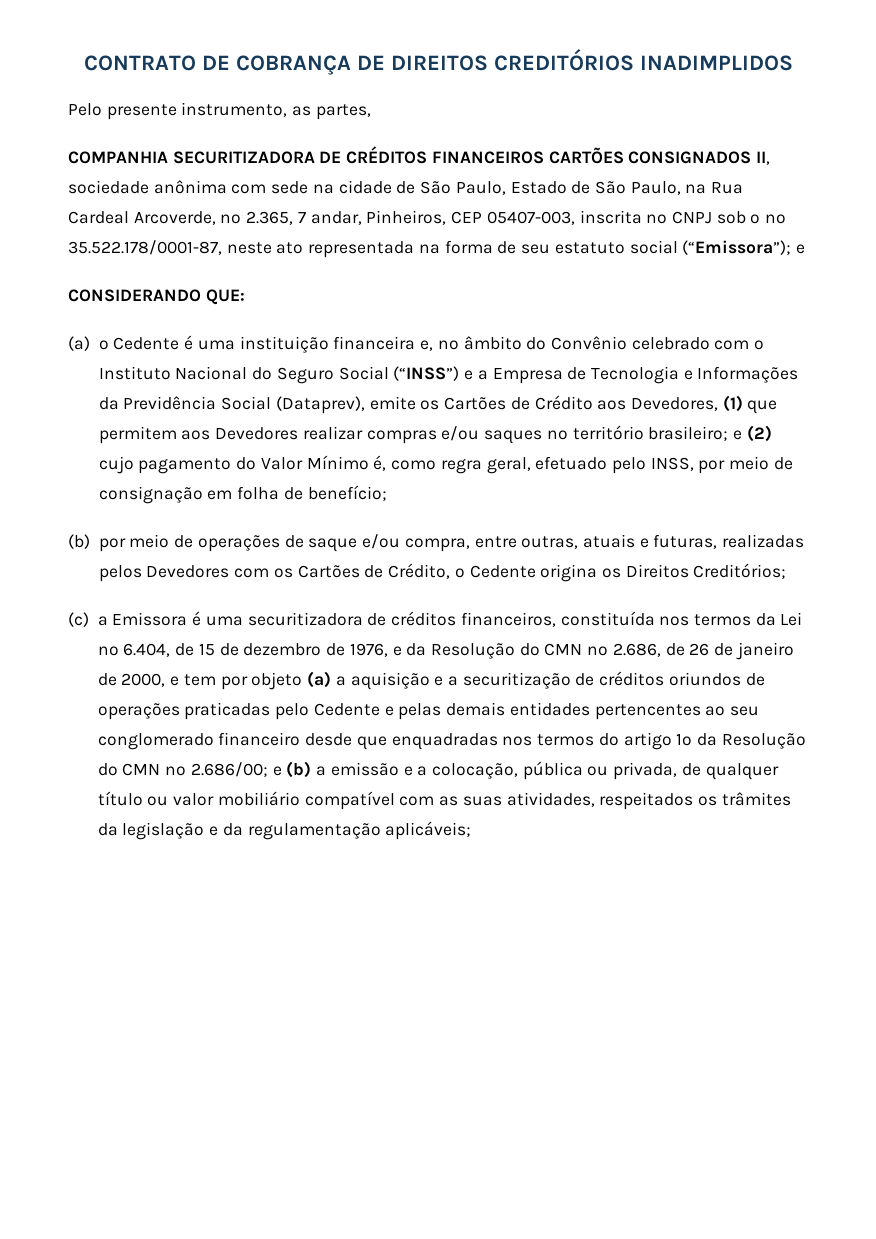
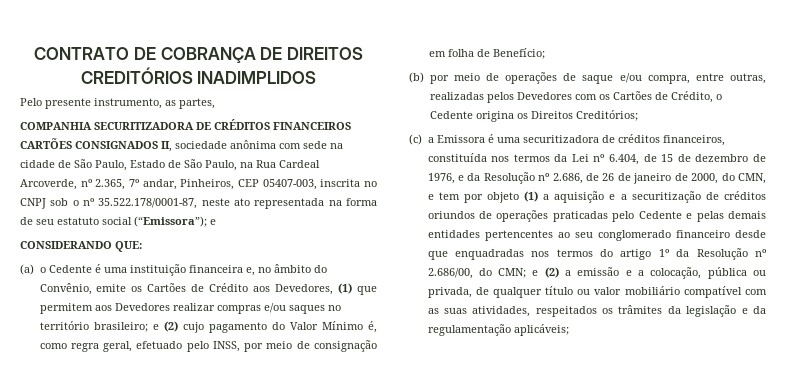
[297,212,306,223] 7 -> [129,179,139,187] 7º
[551,336,765,350] [98,366,799,384] [98,396,365,414] Convênio celebrado com o Instituto Nacional do Seguro Social (“INSS”) e a Empresa de Tecnologia e Informações da Previdência Social (Dataprev), -> [39,283,92,295] Convênio,
[307,485,387,501] benefício; -> [492,48,545,59] Benefício;
[583,534,718,549] atuais e futuras, -> (766, 78) none
[519,643,583,656] do CMN -> (535, 178) none
(166, 680) none -> [721,173,766,184] do CMN,
[307,671,332,688] (a) -> [524,191,539,202] (1)
[97,761,312,778] do CMN nº 2.686/00; e (b) -> [755,249,766,257] [427,267,559,279] nº 2.686/00, do CMN; e (2)

